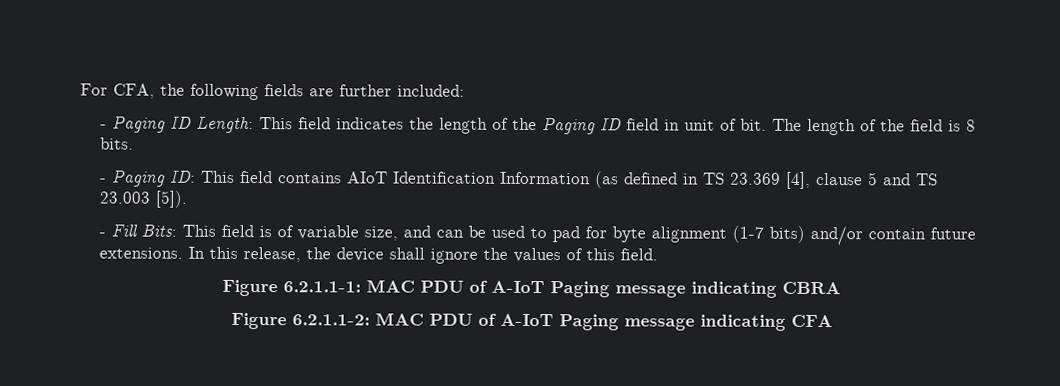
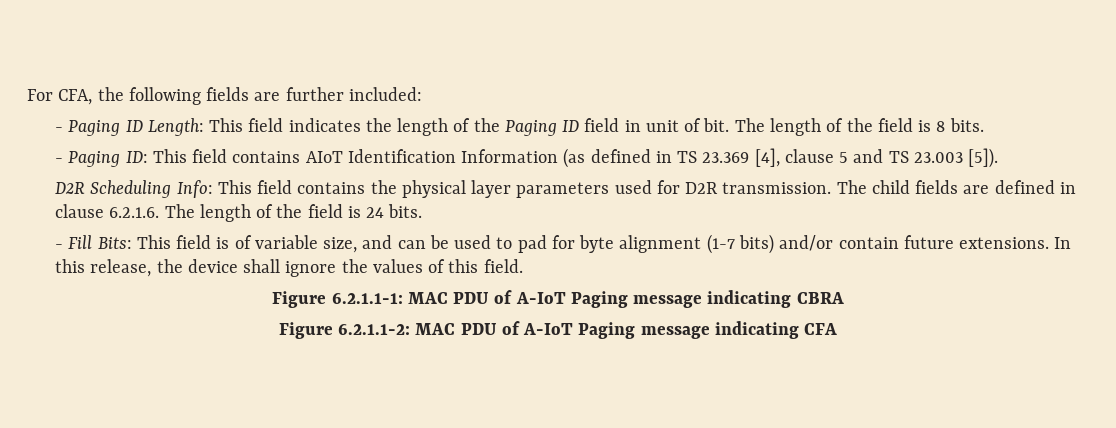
(189, 199) none -> [54,180,1077,198] [54,204,423,222] // D2R Scheduling Info: This field contains the physical layer parameters used for D2R transmission. The child fields are defined in clause 6.2.1.6. The length of the field is 24 bits.

